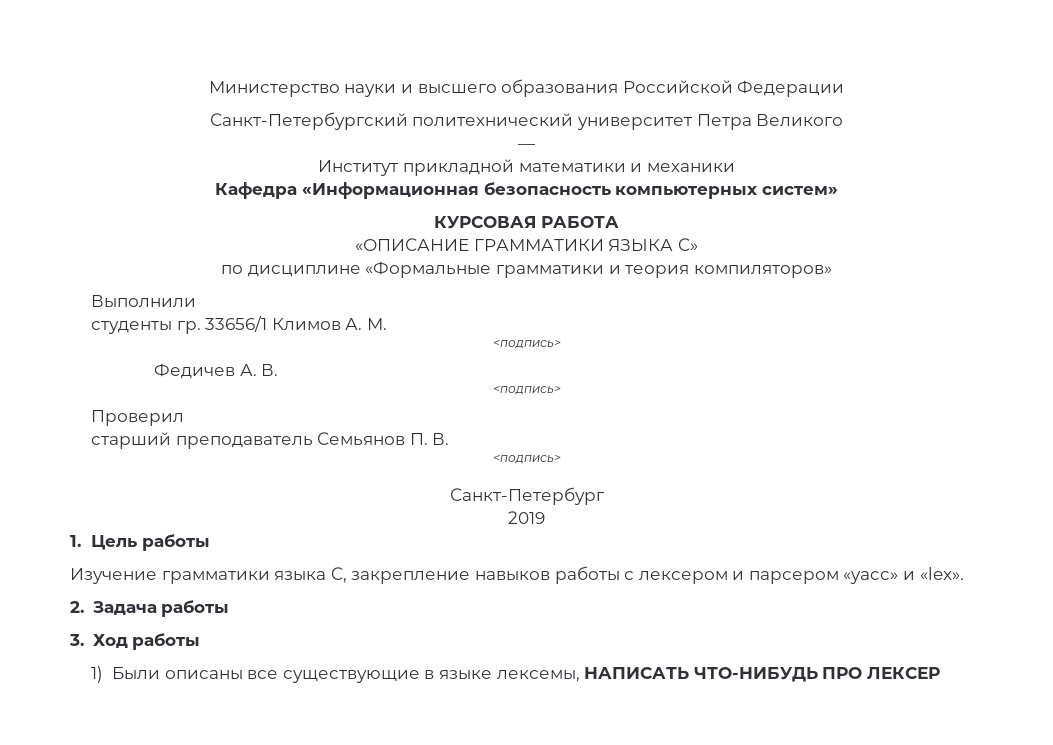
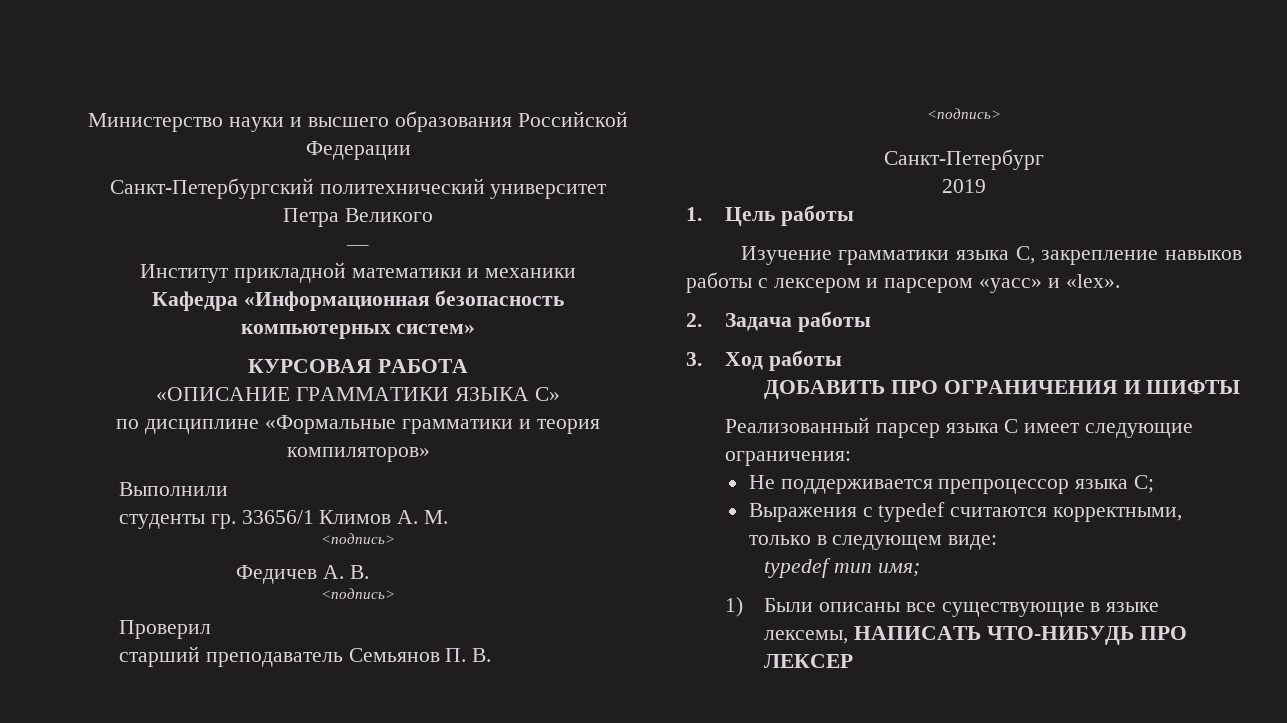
(201, 641) none -> [764,380,1241,399] [725,417,1194,438] [725,451,852,466] [748,475,1154,494] [748,502,1182,522] [748,535,998,550] [764,558,920,578] // ДОБАВИТЬ ПРО ОГРАНИЧЕНИЯ И ШИФТЫ // Реализованный парсер языка C имеет следующие ограничения: // Не поддерживается препроцессор языка C; // Выражения с typedef считаются корректными, только в следующем виде: // typedef тип имя;

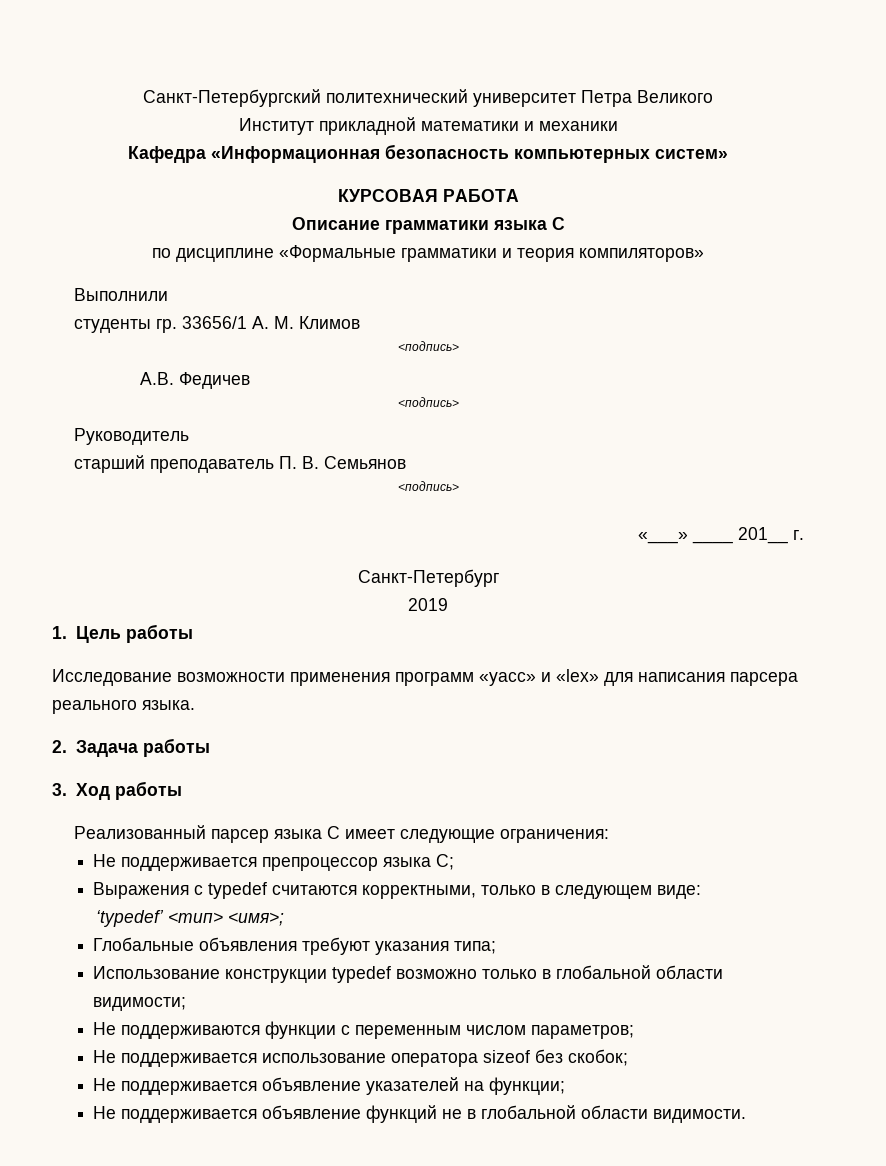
[88,111,628,132] [305,141,411,160] Министерство науки и высшего образования Российской Федерации // -> (143, 98) none
[346,245,369,250] // — -> (713, 96) none
[156,387,560,401] «ОПИСАНИЕ ГРАММАТИКИ ЯЗЫКА C» -> [291,217,565,234] Описание грамматики языка C
[319,510,392,524] Климов -> (248, 322) none
[321,533,395,544] // <подпись> // -> [299,316,361,329] [397,341,459,351] [140,372,175,385] Климов // <подпись> // А.В.
[323,565,369,579] [321,588,395,599] [119,620,212,639] А. В. // <подпись> // Проверил -> [397,397,459,407] [74,428,190,445] // <подпись> // Руководитель
[348,648,440,662] Семьянов -> (275, 466) none
[927,108,1001,119] // <подпись> -> [324,456,407,469] [397,481,459,491] [638,527,804,544] Семьянов // <подпись> // «___» ____ 201__ г.
[740,246,1242,265] [686,272,1120,293] Изучение грамматики языка C, закрепление навыков работы с лексером и парсером «yacc» и «lex». -> [52,669,798,686] [52,700,195,714] Исследование возможности применения программ «yacc» и «lex» для написания парсера реального языка.
[764,380,1241,399] // ДОБАВИТЬ ПРО ОГРАНИЧЕНИЯ И ШИФТЫ -> (182, 790) none
[764,558,920,578] [725,597,1160,617] [764,626,1187,645] [764,654,854,668] typedef тип имя; // 1) Были описаны все существующие в языке лексемы, НАПИСАТЬ ЧТО-НИБУДЬ ПРО ЛЕКСЕР -> [96,910,285,927] [93,937,497,955] [93,965,724,983] [93,997,187,1011] [93,1021,635,1039] [93,1049,629,1067] [93,1077,566,1095] [93,1105,747,1123] ‘typedef’ <тип> <имя>; // Глобальные объявления требуют указания типа; // Использование конструкции typedef возможно только в глобальной области видимости; // Не поддерживаются функции с переменным числом параметров; // Не поддерживается использование оператора sizeof без скобок; // Не поддерживается объявление указателей на функции; // Не поддерживается объявление функций не в глобальной области видимости.

